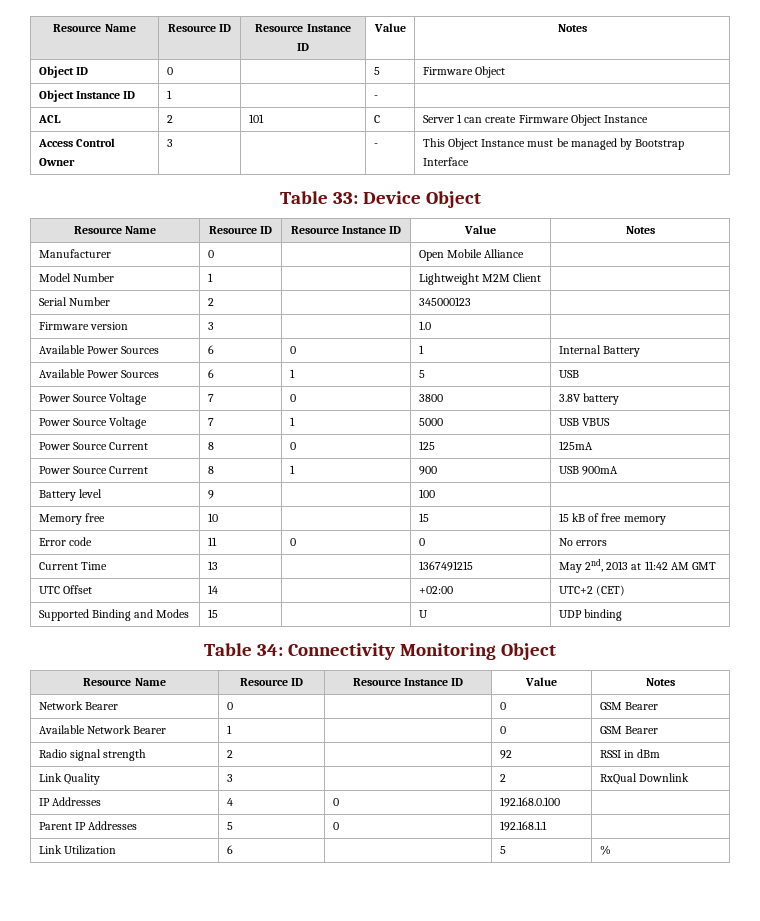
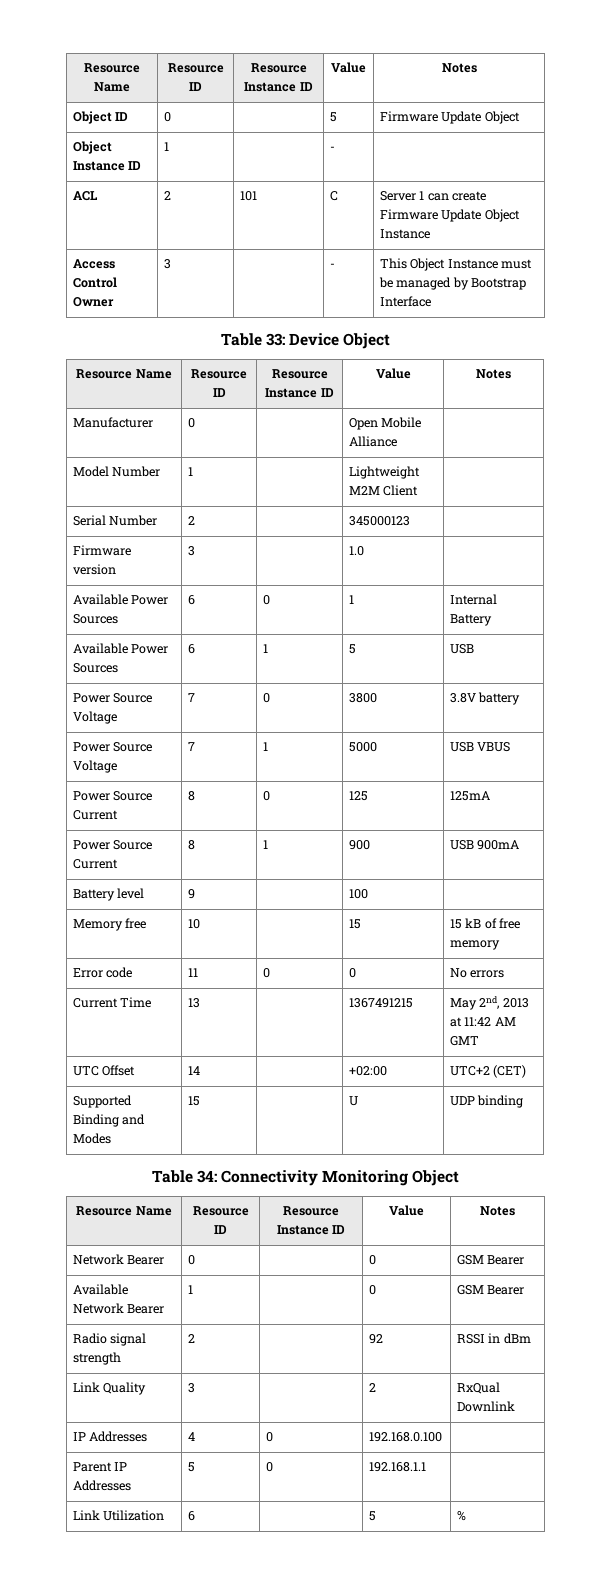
(473, 71) none -> [441,111,482,124] Update
(569, 119) none -> [441,209,482,222] Update

